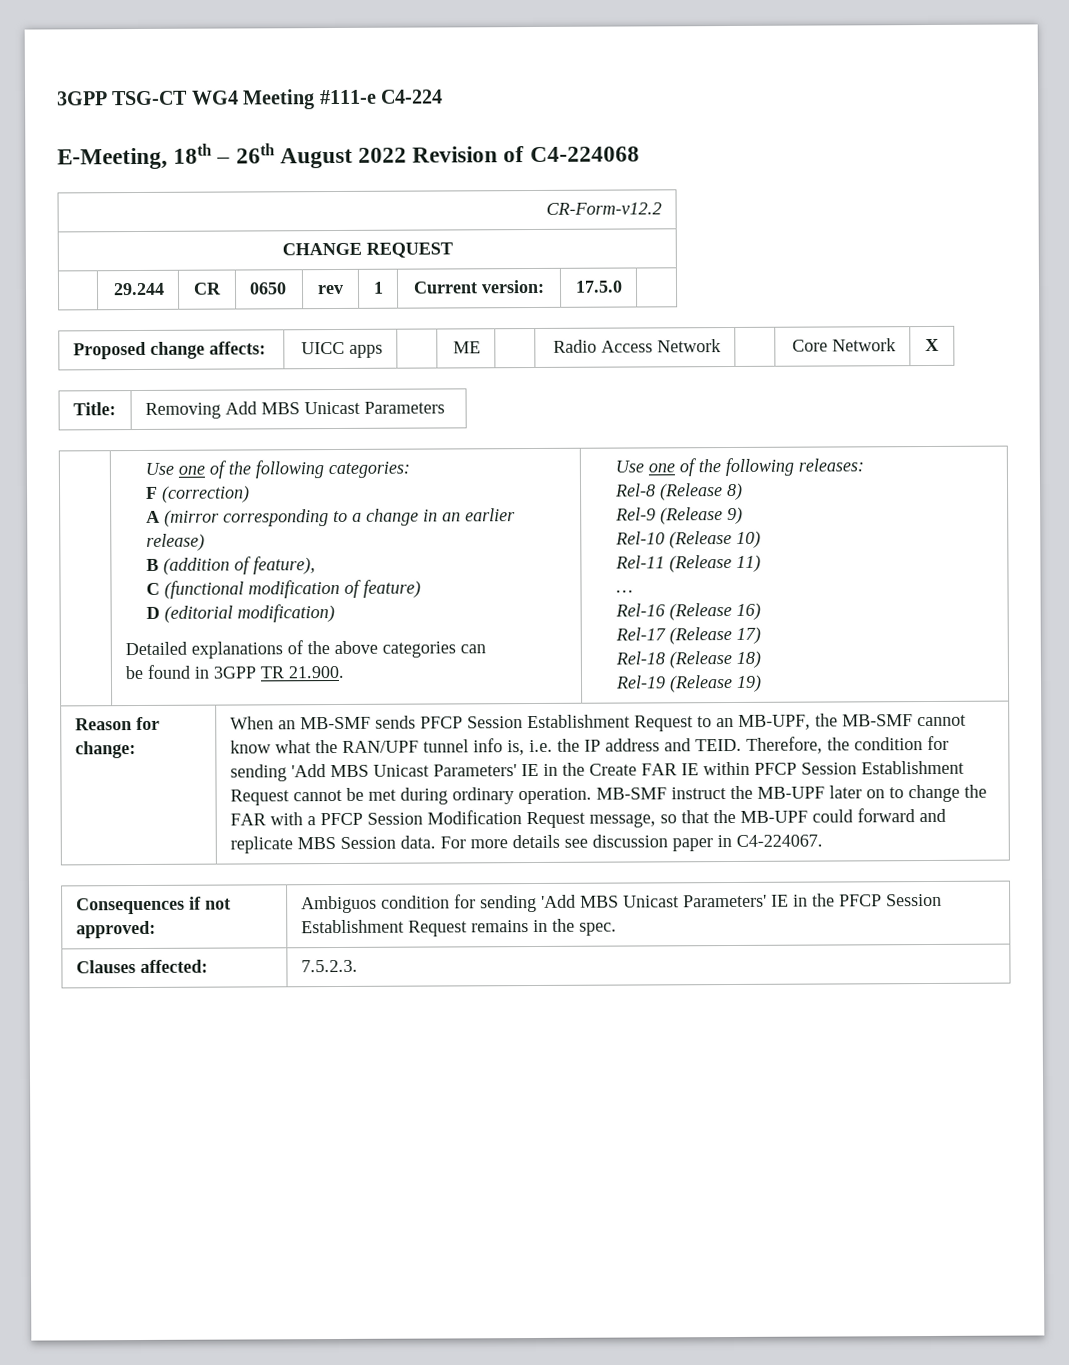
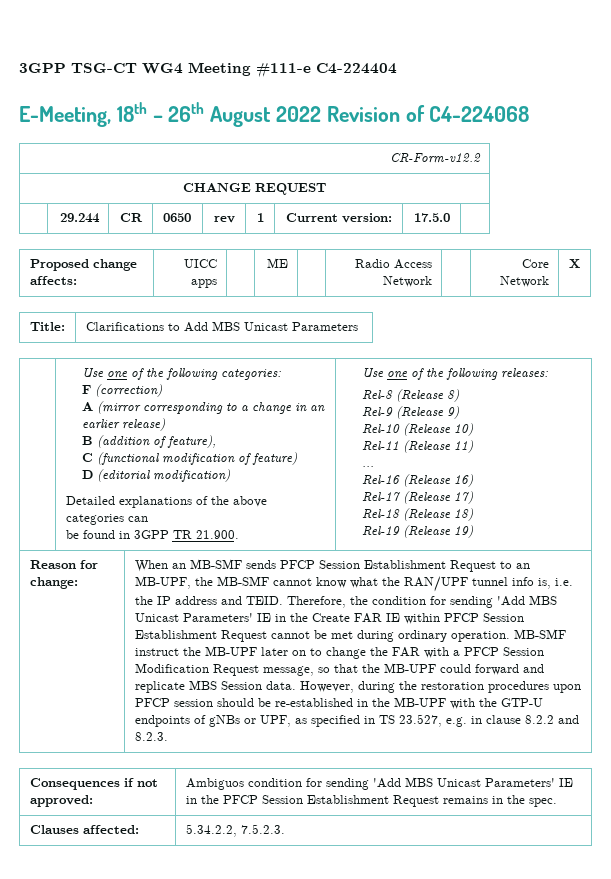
[380,89,443,104] C4-224 -> [316,63,397,74] C4-224404
[144,402,221,419] Removing -> [85,322,180,331] Clarifications to
[439,834,823,852] For more details see discussion paper in C4-224067. -> [299,681,581,693] [134,697,543,709] [134,714,579,727] [134,732,168,741] However, during the restoration procedures upon PFCP session should be re-established in the MB-UPF with the GTP-U endpoints of gNBs or UPF, as specified in TS 23.527, e.g. in clause 8.2.2 and 8.2.3.
(208, 966) none -> [185,824,237,837] 5.34.2.2,

